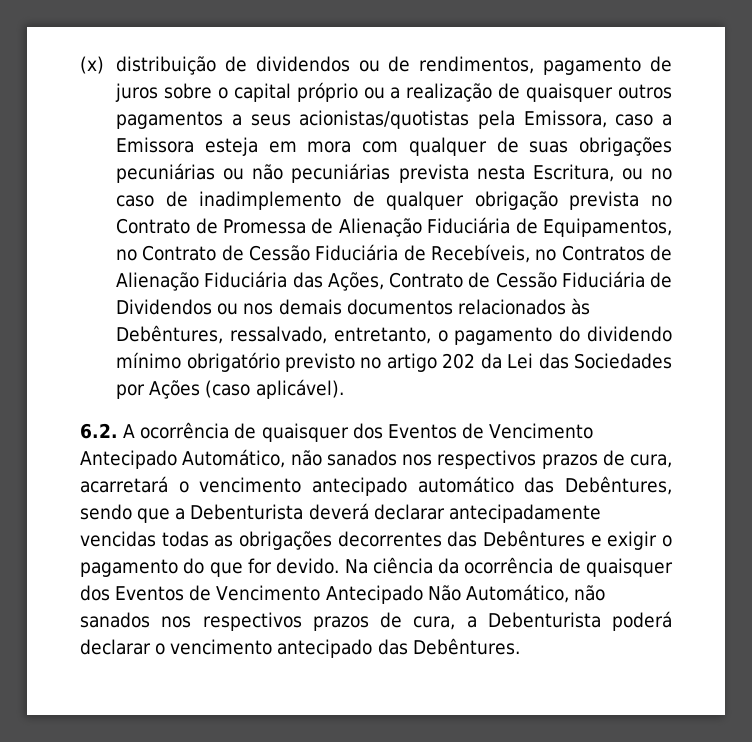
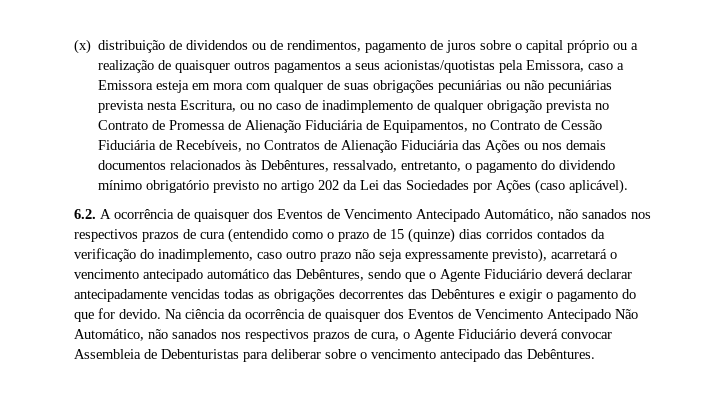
[327,271,673,291] [116,299,213,315] Ações, Contrato de Cessão Fiduciária de Dividendos -> [485,140,521,153] Ações
[630,454,672,468] cura, -> [200,228,605,243] [74,248,547,263] cura (entendido como o prazo de 15 (quinze) dias corridos contados da verificação do inadimplemento, caso outro prazo não seja expressamente previsto),
[175,504,304,520] a Debenturista -> [429,269,542,282] o Agente Fiduciário
[466,611,672,631] [80,639,151,655] a Debenturista poderá declarar -> [403,329,612,342] [74,349,356,362] o Agente Fiduciário deverá convocar Assembleia de Debenturistas para deliberar sobre

